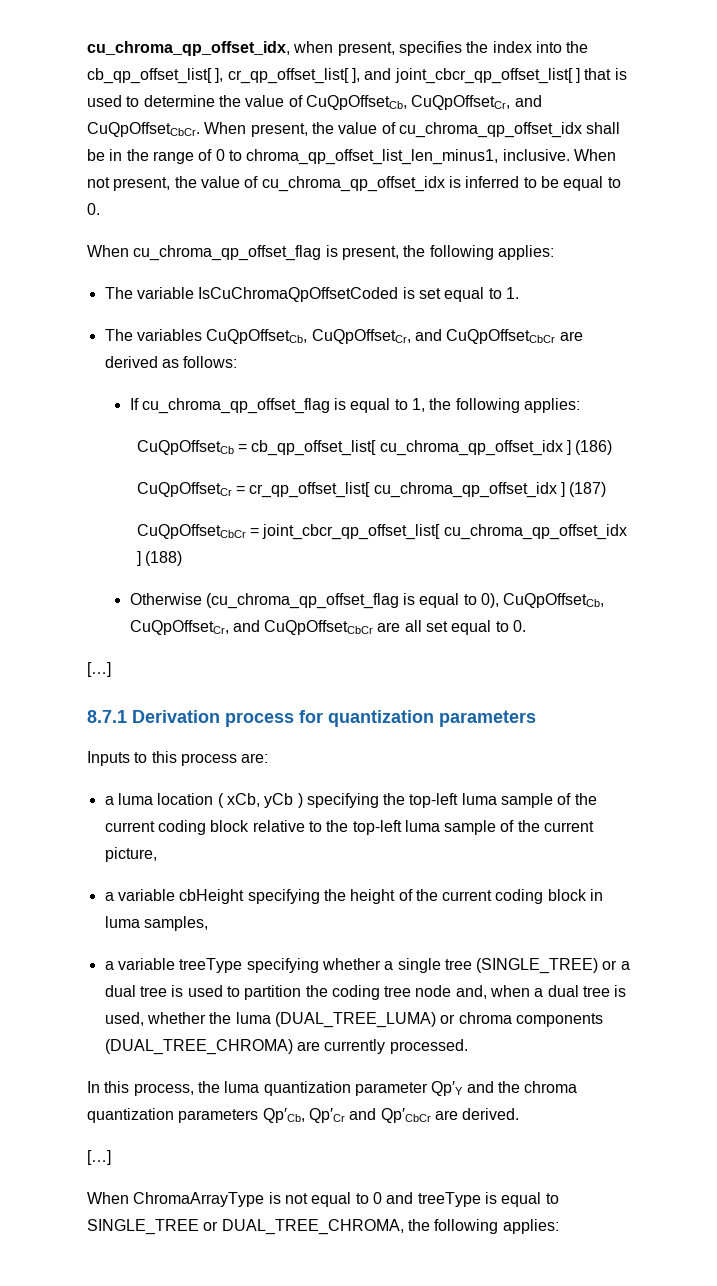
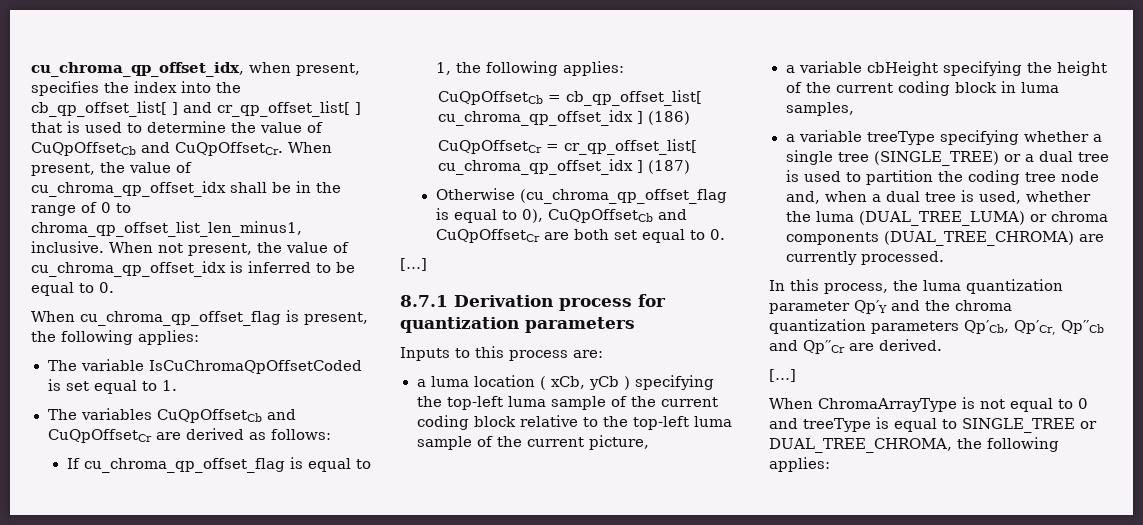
[215,68,573,84] ], cr_qp_offset_list[ ], and joint_cbcr_qp_offset_list[ -> [172,101,350,117] ] and cr_qp_offset_list[
[305,95,542,110] [87,122,200,137] CuQpOffsetCb, CuQpOffsetCr, and CuQpOffsetCbCr. -> [31,142,283,156] CuQpOffsetCb and CuQpOffsetCr.
[206,329,556,344] CuQpOffsetCb, CuQpOffsetCr, and CuQpOffsetCbCr -> [156,409,296,423] [47,429,152,443] CuQpOffsetCb and CuQpOffsetCr
[136,524,627,540] [136,551,183,566] // CuQpOffsetCbCr = joint_cbcr_qp_offset_list[ cu_chroma_qp_offset_idx ] (188) -> (691, 167) none
[503,593,605,608] [129,620,422,635] CuQpOffsetCb, CuQpOffsetCr, and CuQpOffsetCbCr are all -> [547,209,687,223] [435,229,609,243] CuQpOffsetCb and CuQpOffsetCr are both
[308,1108,431,1123] Qp′Cr and Qp′CbCr -> [1014,320,1104,335] [769,340,845,354] Qp′Cr, Qp′′Cb and Qp′′Cr

